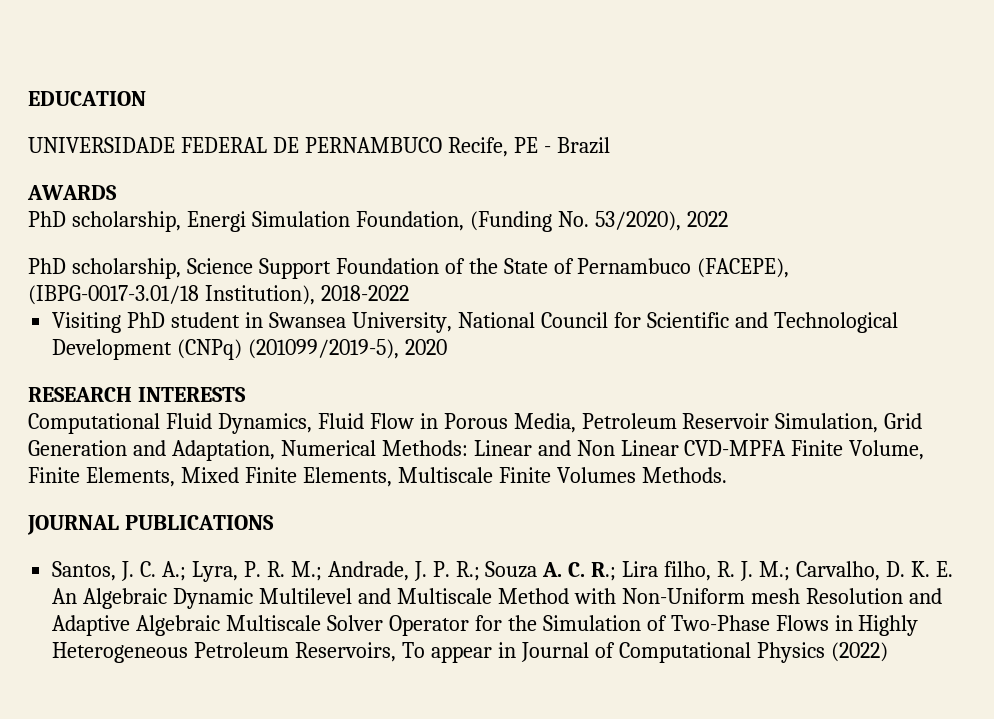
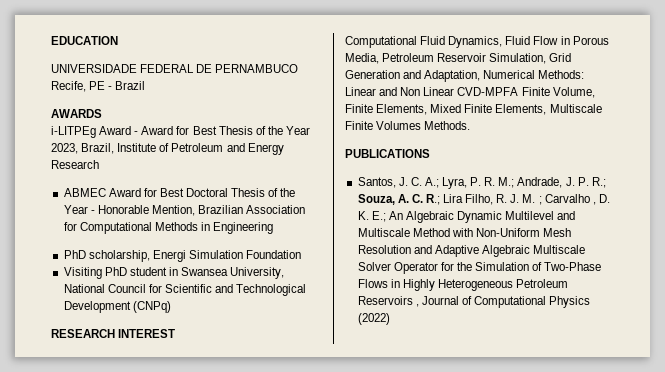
[28,211,728,232] [28,258,790,279] [28,285,409,305] PhD scholarship, Energi Simulation Foundation, (Funding No. 53/2020), 2022 // PhD scholarship, Science Support Foundation of the State of Pernambuco (FACEPE), (IBPG-0017-3.01/18 Institution), 2018-2022 -> [51,126,310,138] [51,143,284,155] [51,160,99,169] [63,188,296,197] [63,205,306,216] [63,222,274,234] [63,250,302,262] i-LITPEg Award - Award for Best Thesis of the Year 2023, Brazil, Institute of Petroleum and Energy Research // ABMEC Award for Best Doctoral Thesis of the Year - Honorable Mention, Brazilian Association for Computational Methods in Engineering // PhD scholarship, Energi Simulation Foundation
[248,339,448,359] (201099/2019-5), 2020 -> (171, 307) none
[137,387,246,402] INTERESTS -> [118,329,176,338] INTEREST
[27,515,119,535] JOURNAL -> (471, 125) none
[485,561,538,578] Souza -> [357,194,395,205] Souza,
[664,561,712,581] filho, -> [465,194,494,205] Filho,
[759,561,880,581] M.; Carvalho, -> [522,194,596,205] M. ; Carvalho ,
[935,561,953,577] E. -> [371,211,386,222] E.;
[750,588,800,604] mesh -> [543,228,572,237] Mesh
[295,642,516,663] Reservoirs, To appear in -> [357,296,419,307] Reservoirs ,

